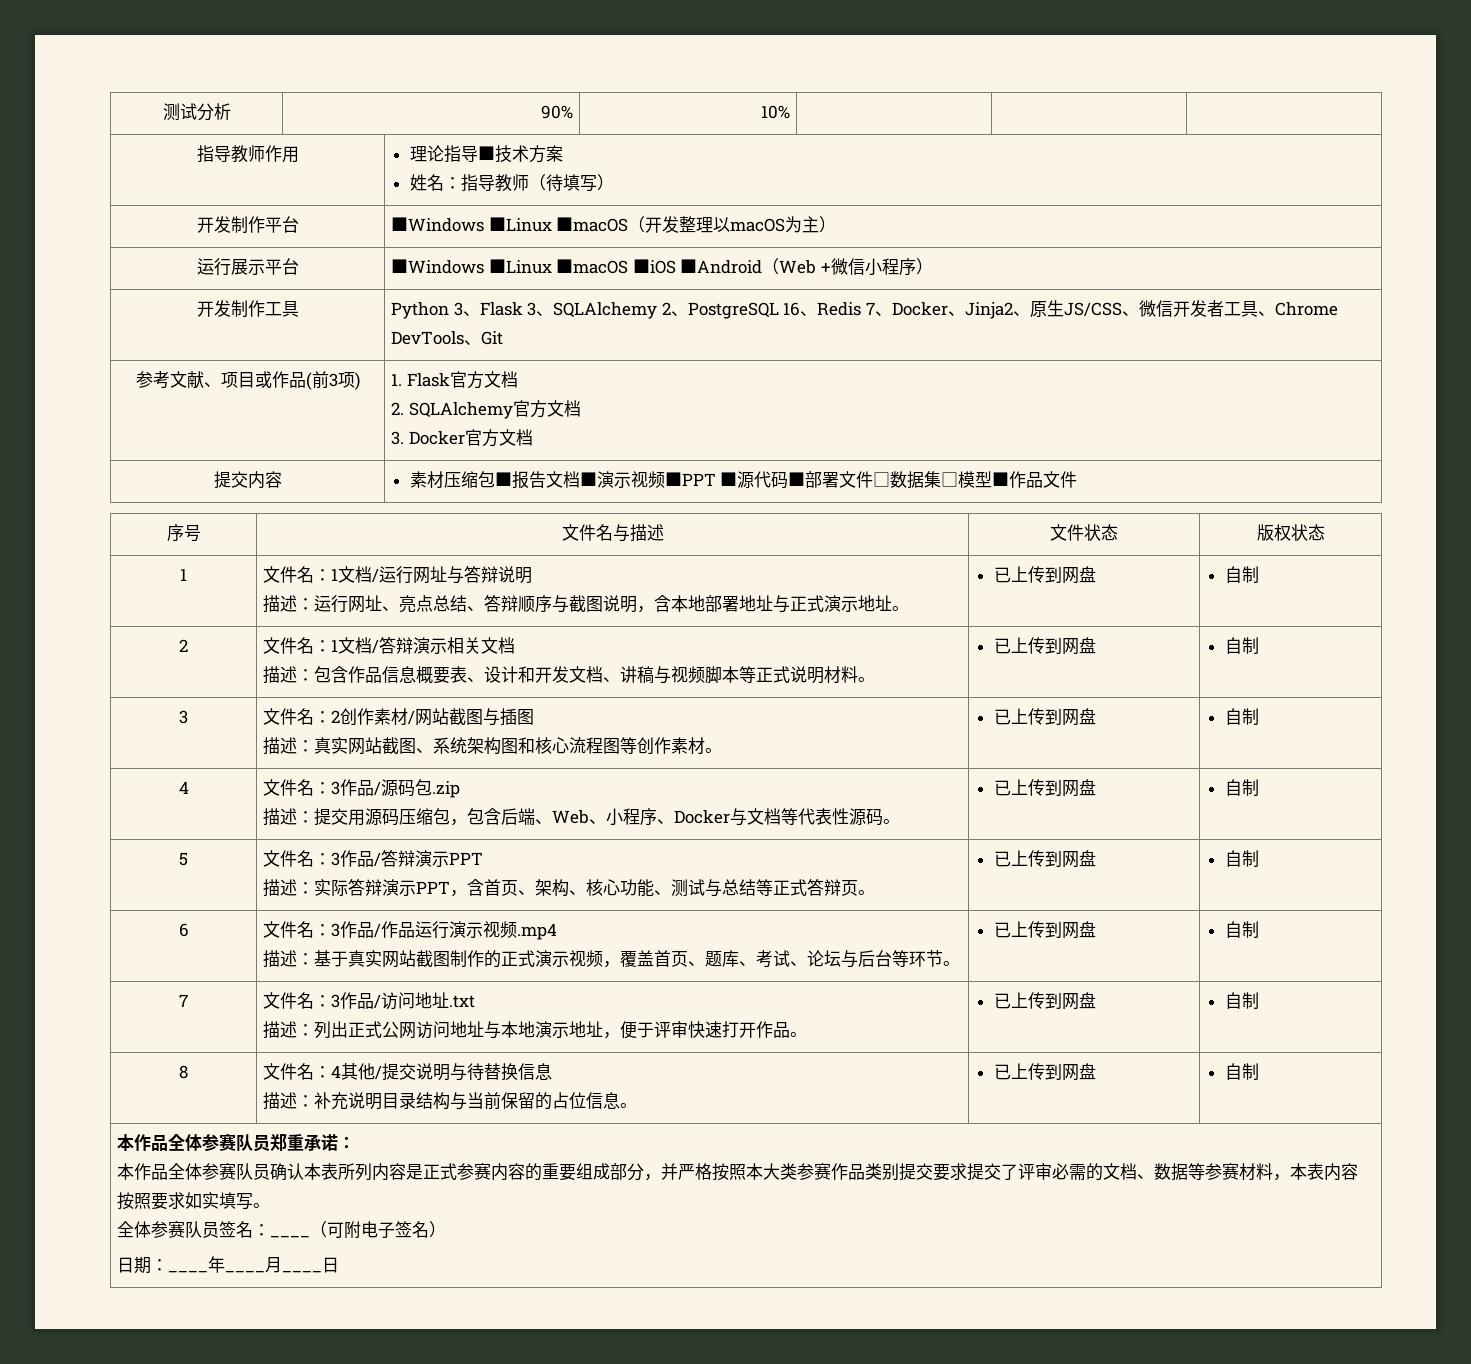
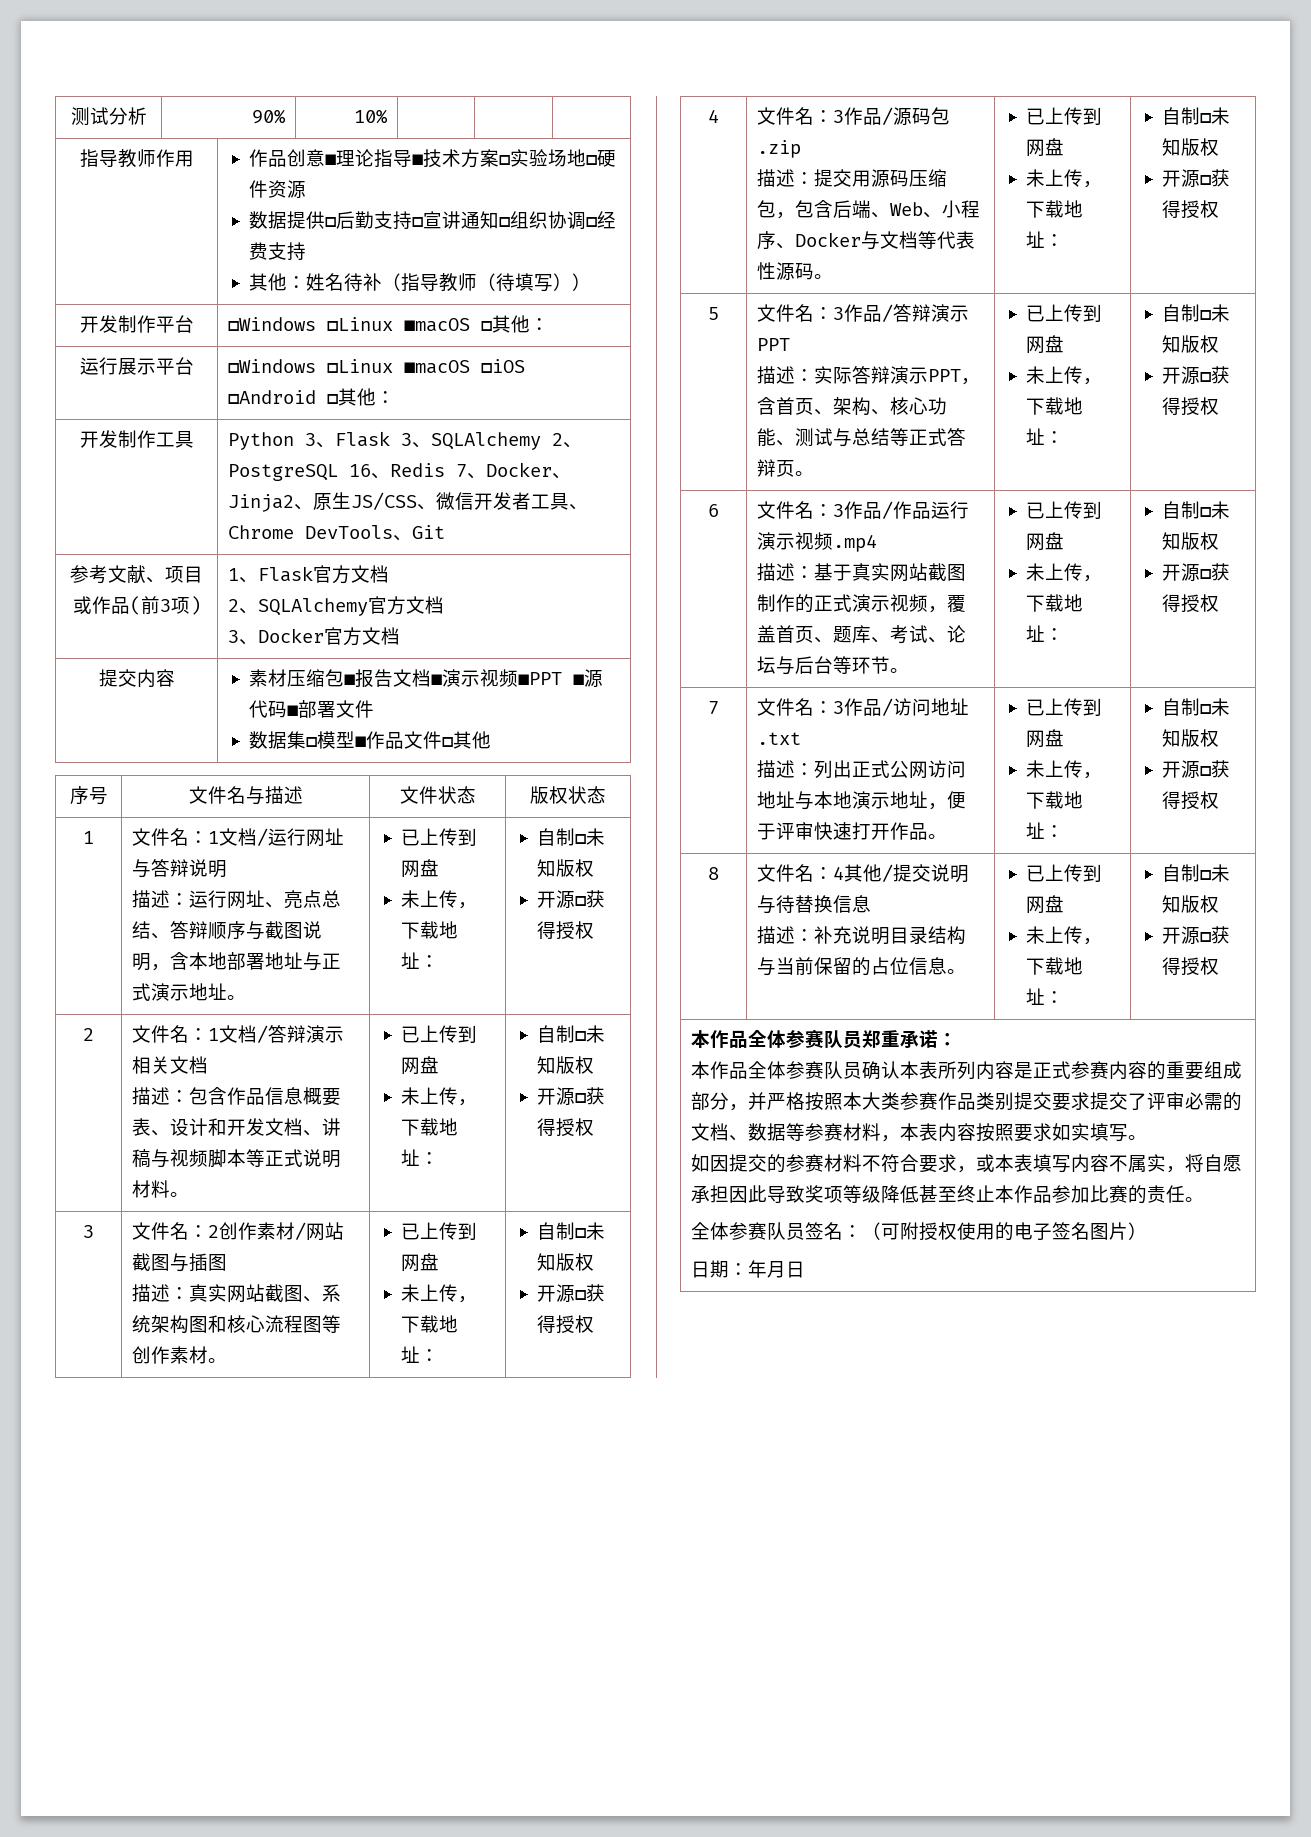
(299, 154) none -> [248,149,336,167] 作品创意■
[409,174,461,191] // 姓名： -> [498,149,616,167] [248,180,306,199] [248,211,616,230] [248,242,306,261] [248,273,401,292] □实验场地□硬件资源 // 数据提供□后勤支持□宣讲通知□组织协调□经费支持 // 其他：姓名待补（
(614, 182) none -> [571,273,591,291] ）
[391,216,837,233] [196,258,299,276] [391,258,934,276] ■Windows ■Linux ■macOS（开发整理以macOS为主） // 运行展示平台 | ■Windows ■Linux ■macOS ■iOS ■Android（Web +微信小程序） -> [228,315,550,333] [79,357,194,375] [228,359,526,374] [228,388,396,406] □Windows □Linux ■macOS □其他： // 运行展示平台 | □Windows □Linux ■macOS □iOS □Android □其他：
[391,373,403,386] 1. -> [228,568,259,583] 1、
[391,402,405,415] 2. -> [228,599,259,614] 2、
[391,431,405,445] 3. -> [228,630,259,645] 3、
[873,472,891,487] □ -> (374, 709) //
(1078, 479) none -> [441,731,491,749] □其他
[1224,566,1259,583] | 自制 -> [400,890,477,909] [400,921,458,939] [400,952,439,969] [536,828,605,846] [536,859,594,877] [536,890,605,909] [536,921,594,940] // 未上传，下载地址： | 自制□未知版权 // 开源□获得授权
[1224,637,1259,654] | 自制 -> [400,1087,477,1106] [400,1118,458,1136] [400,1149,439,1166] [536,1025,605,1043] [536,1056,594,1074] [536,1087,605,1106] [536,1118,594,1137] // 未上传，下载地址： | 自制□未知版权 // 开源□获得授权
[1224,708,1259,725] | 自制 -> [400,1284,477,1303] [400,1315,458,1333] [400,1346,439,1363] [536,1222,605,1240] [536,1253,594,1271] [536,1284,605,1303] [536,1315,594,1334] // 未上传，下载地址： | 自制□未知版权 // 开源□获得授权
[1224,779,1259,796] | 自制 -> [1025,169,1102,188] [1025,200,1083,218] [1025,231,1064,248] [1161,107,1230,125] [1161,138,1219,156] [1161,169,1230,188] [1161,200,1219,219] // 未上传，下载地址： | 自制□未知版权 // 开源□获得授权
[1224,850,1259,867] | 自制 -> [1025,366,1102,385] [1025,397,1083,415] [1025,428,1064,445] [1161,304,1230,322] [1161,335,1219,353] [1161,366,1230,385] [1161,397,1219,416] // 未上传，下载地址： | 自制□未知版权 // 开源□获得授权
[1224,921,1259,938] | 自制 -> [1025,563,1102,582] [1025,594,1083,612] [1025,625,1064,642] [1161,501,1230,519] [1161,532,1219,550] [1161,563,1230,582] [1161,594,1219,613] // 未上传，下载地址： | 自制□未知版权 // 开源□获得授权
[1224,992,1259,1009] | 自制 -> [1025,760,1102,779] [1025,791,1083,809] [1025,822,1064,839] [1161,698,1230,716] [1161,729,1219,747] [1161,760,1230,779] [1161,791,1219,810] // 未上传，下载地址： | 自制□未知版权 // 开源□获得授权
[1224,1063,1259,1080] | 自制 -> [1025,926,1102,945] [1025,957,1083,975] [1025,988,1064,1005] [1161,864,1230,882] [1161,895,1219,913] [1161,926,1230,945] [1161,957,1219,976] // 未上传，下载地址： | 自制□未知版权 // 开源□获得授权
(271, 1205) none -> [691,1154,1243,1173] [691,1185,1205,1204] // 如因提交的参赛材料不符合要求，或本表填写内容不属实，将自愿承担因此导致奖项等级降低甚至终止本作品参加比赛的责任。
[270,1221,362,1239] ____（可附 -> [862,1222,1015,1241] （可附授权使用的
(430, 1229) none -> [1090,1222,1129,1240] 图片
[168,1256,323,1273] ____年____月____ -> [748,1260,787,1278] 年月

